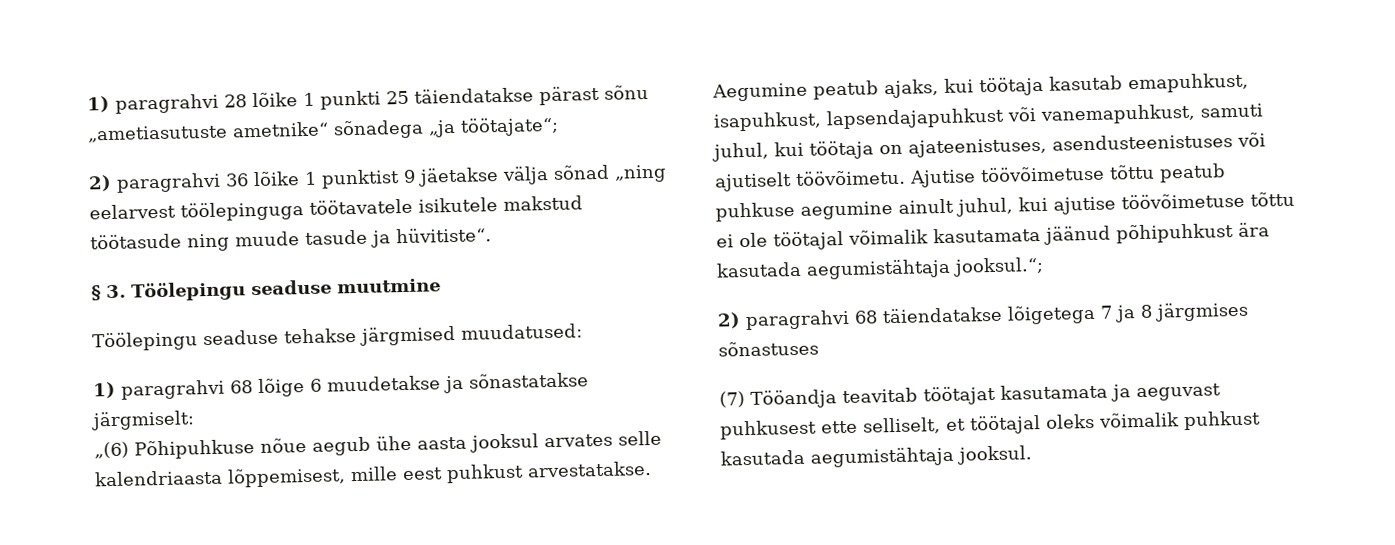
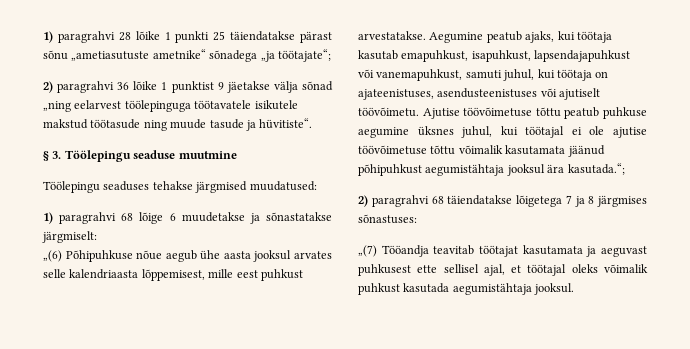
[203,329,279,346] seaduse -> [103,181,150,191] seaduses
[898,191,1295,217] [716,222,1270,251] [716,256,1044,280] ainult juhul, kui ajutise töövõimetuse tõttu ei ole töötajal võimalik kasutamata jäänud põhipuhkust ära kasutada aegumistähtaja jooksul.“; -> [417,126,647,138] [358,145,605,157] [358,163,625,176] üksnes juhul, kui töötajal ei ole ajutise töövõimetuse tõttu võimalik kasutamata jäänud põhipuhkust aegumistähtaja jooksul ära kasutada.“;
[718,340,819,357] [719,391,745,408] sõnastuses // (7) -> [358,214,417,224] [358,245,377,257] sõnastuses: // „(7)
[863,417,941,435] selliselt, -> [443,264,505,276] sellisel ajal,

